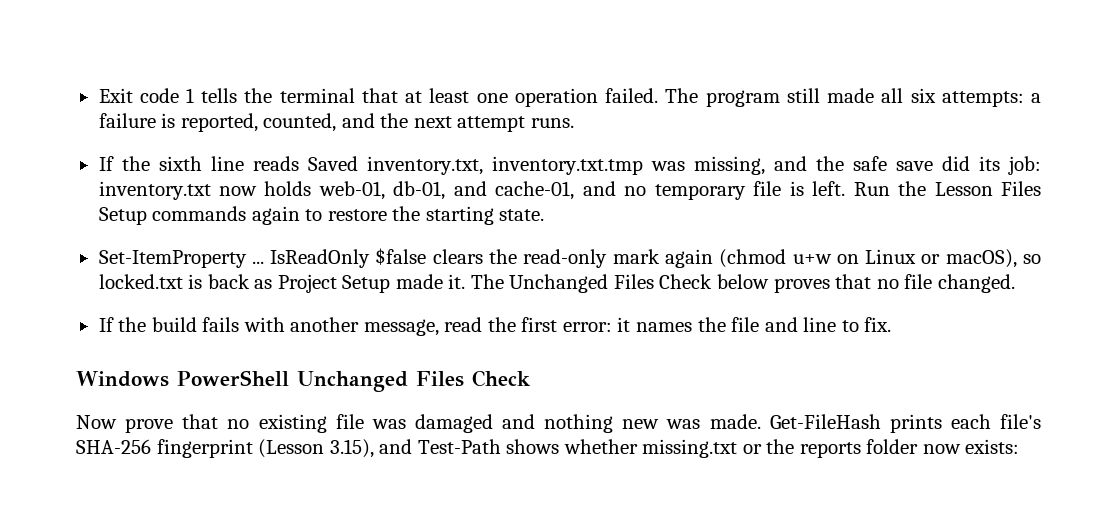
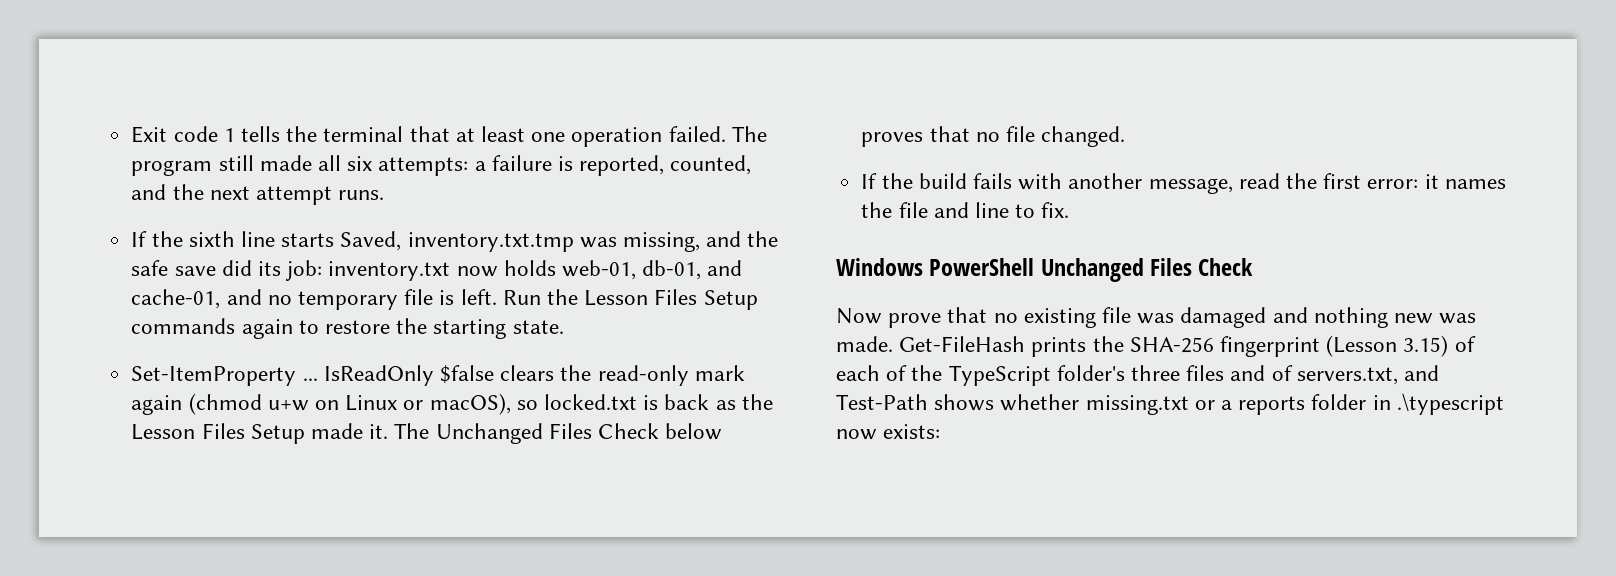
[252,156,483,175] reads Saved inventory.txt, -> [281,231,402,251] starts Saved,
[277,274,337,293] Project -> [741,394,773,410] [131,423,245,440] the Lesson Files
[950,414,1041,429] each file's -> [1092,336,1124,352] the
[329,439,374,458] 3.15), -> [1403,335,1476,357] [836,365,1398,386] 3.15) of each of the TypeScript folder's three files and of servers.txt,
[766,439,795,454] the -> [1221,400,1233,410] a
(919, 446) none -> [1372,393,1504,415] in .\typescript

